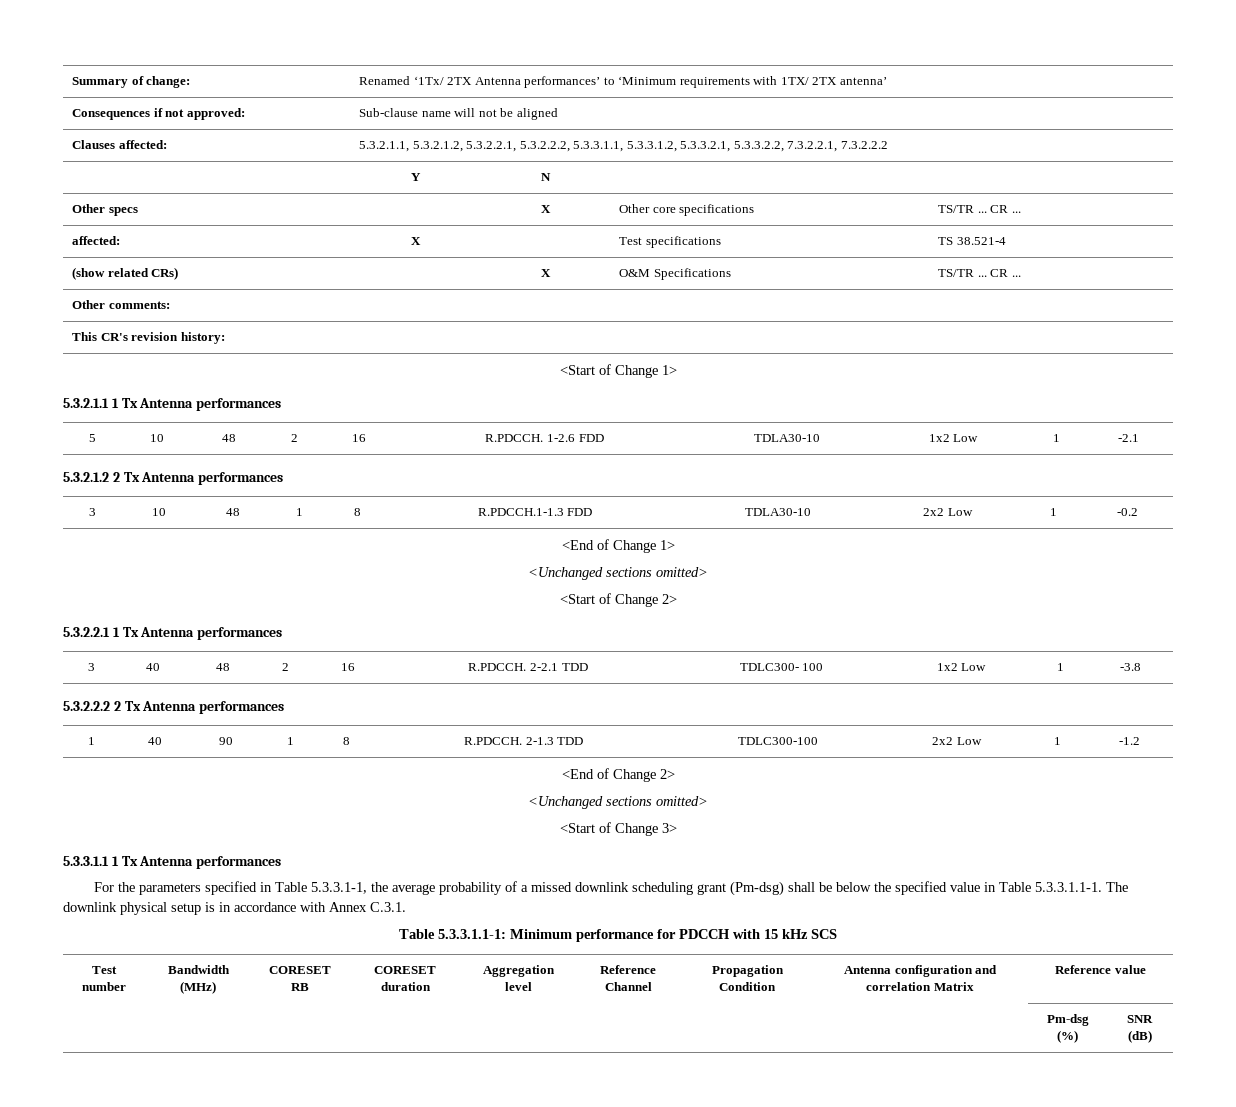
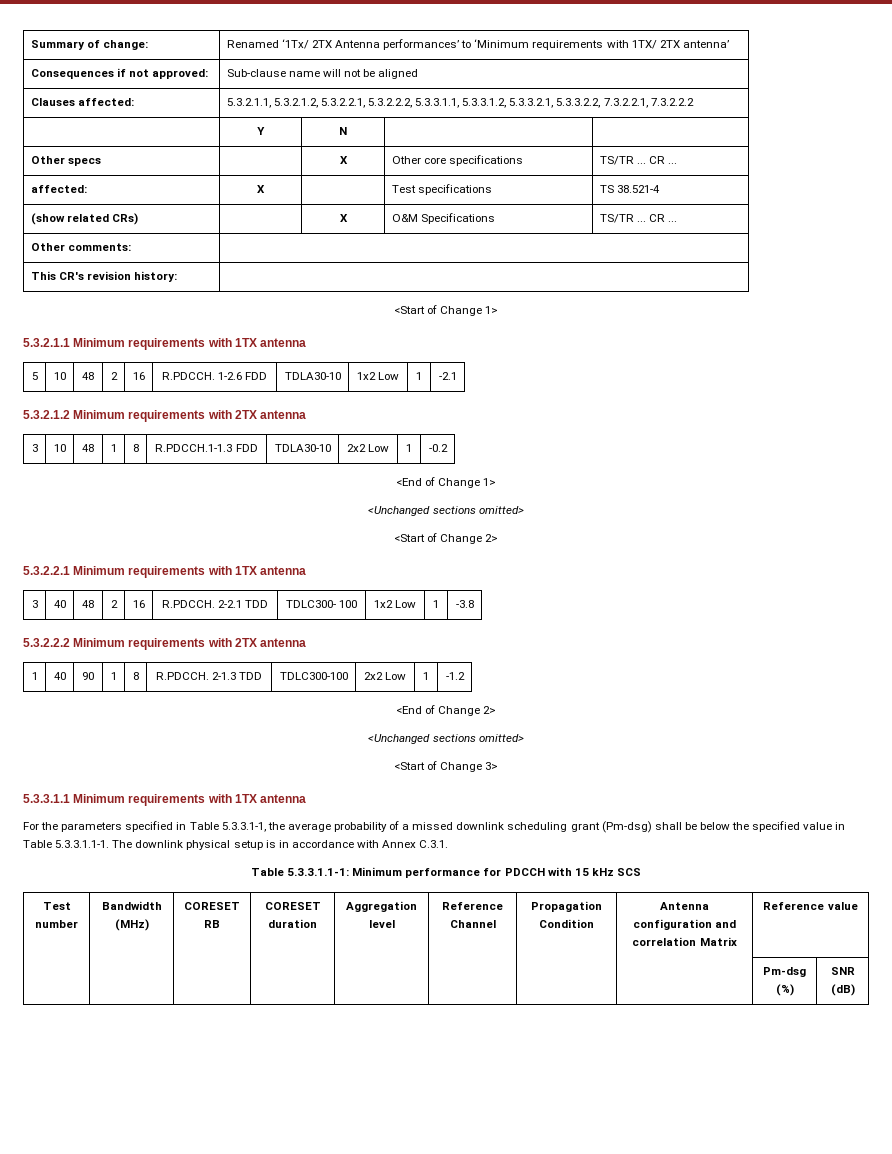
[111,398,282,411] 1 Tx Antenna performances -> [73,338,307,350] Minimum requirements with 1TX antenna
[112,472,284,485] 2 Tx Antenna performances -> [73,410,307,422] Minimum requirements with 2TX antenna
[112,627,283,640] 1 Tx Antenna performances -> [73,566,307,578] Minimum requirements with 1TX antenna
[113,701,285,714] 2 Tx Antenna performances -> [73,638,307,650] Minimum requirements with 2TX antenna
[111,856,282,869] 1 Tx Antenna performances -> [73,794,307,806] Minimum requirements with 1TX antenna

